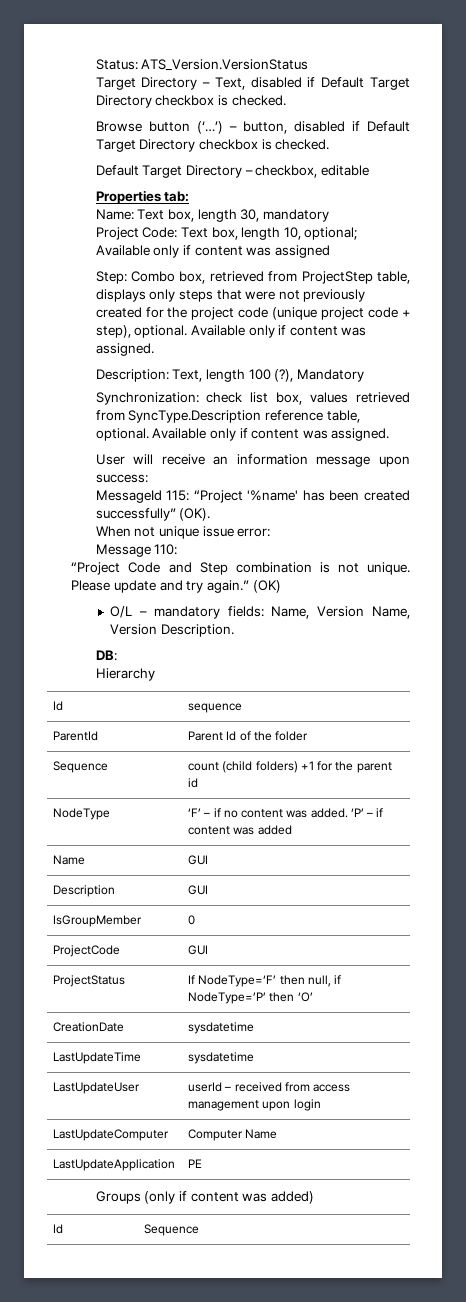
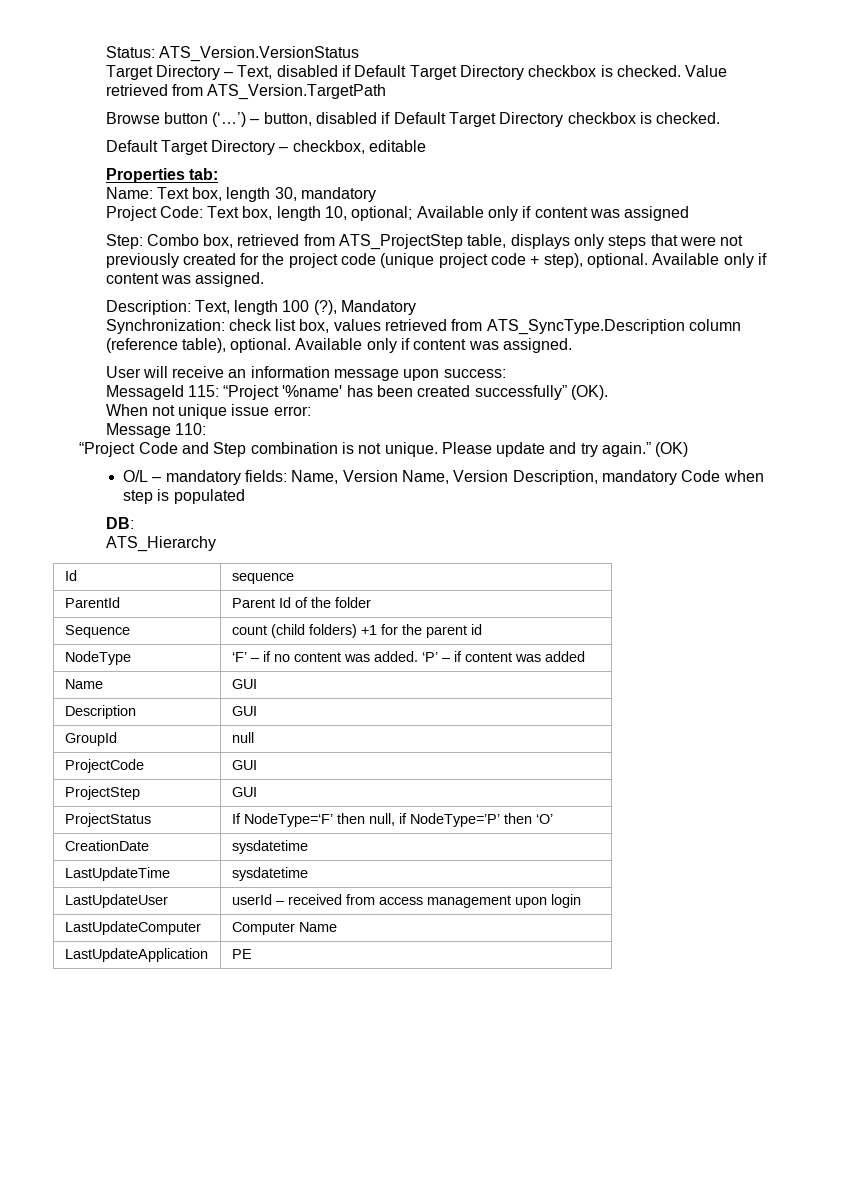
(286, 100) none -> [685,65,728,77] [105,84,387,100] Value retrieved from ATS_Version.TargetPath
[301,271,373,284] ProjectStep -> [339,234,464,250] ATS_ProjectStep
[128,410,360,423] SyncType.Description reference table, -> [486,319,742,335] [105,338,226,353] ATS_SyncType.Description column (reference table),
[161,624,235,637] Description. -> [512,470,764,485] [123,489,245,504] Description, mandatory Code when step is populated
[95,668,155,681] Hierarchy -> [105,536,216,552] ATS_Hierarchy
[53,915,143,927] [188,915,196,925] IsGroupMember | 0 -> [64,732,117,746] [231,732,254,743] GroupId | null
(209, 950) none -> [64,786,140,800] [231,787,257,797] // ProjectStep | GUI
[95,1191,314,1204] [53,1224,64,1234] [144,1224,200,1236] // Groups (only if content was added) // Id | Sequence -> (252, 954) none

